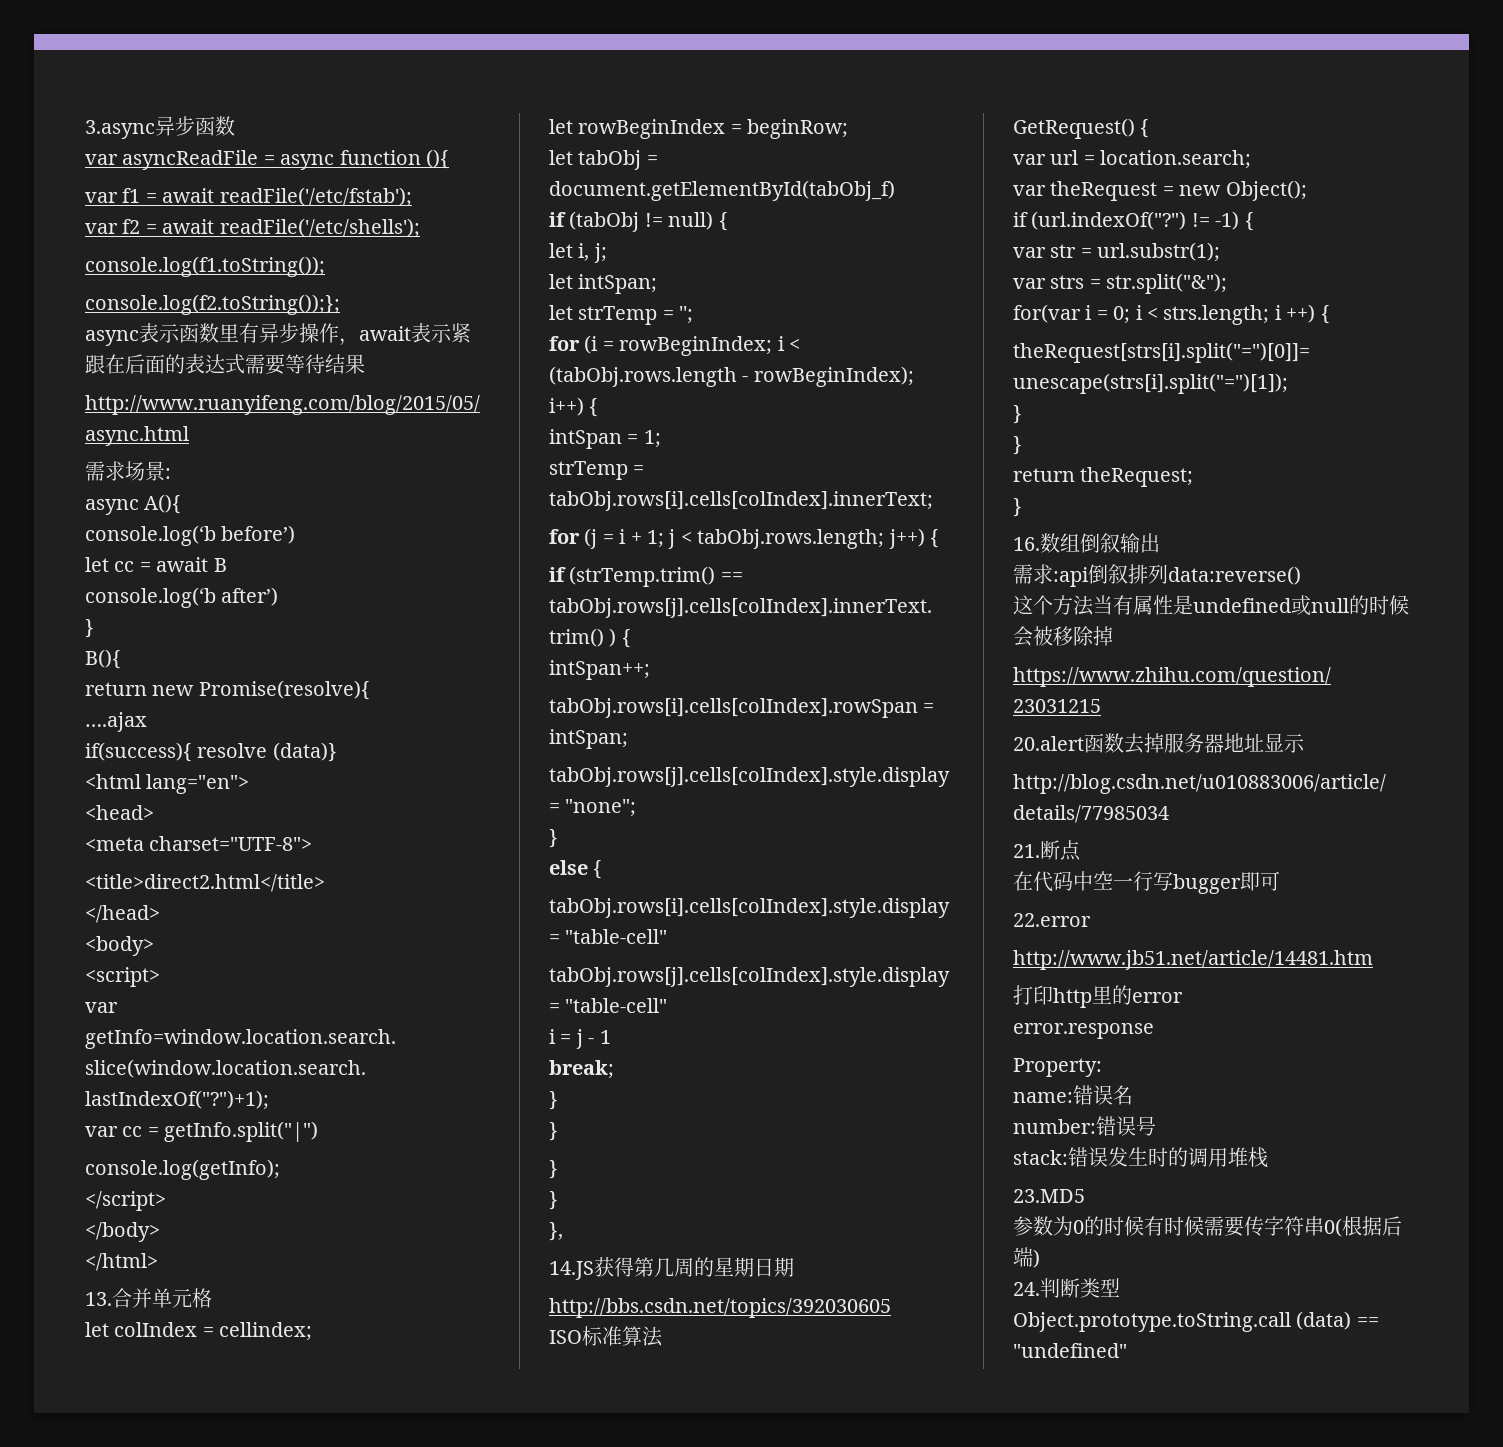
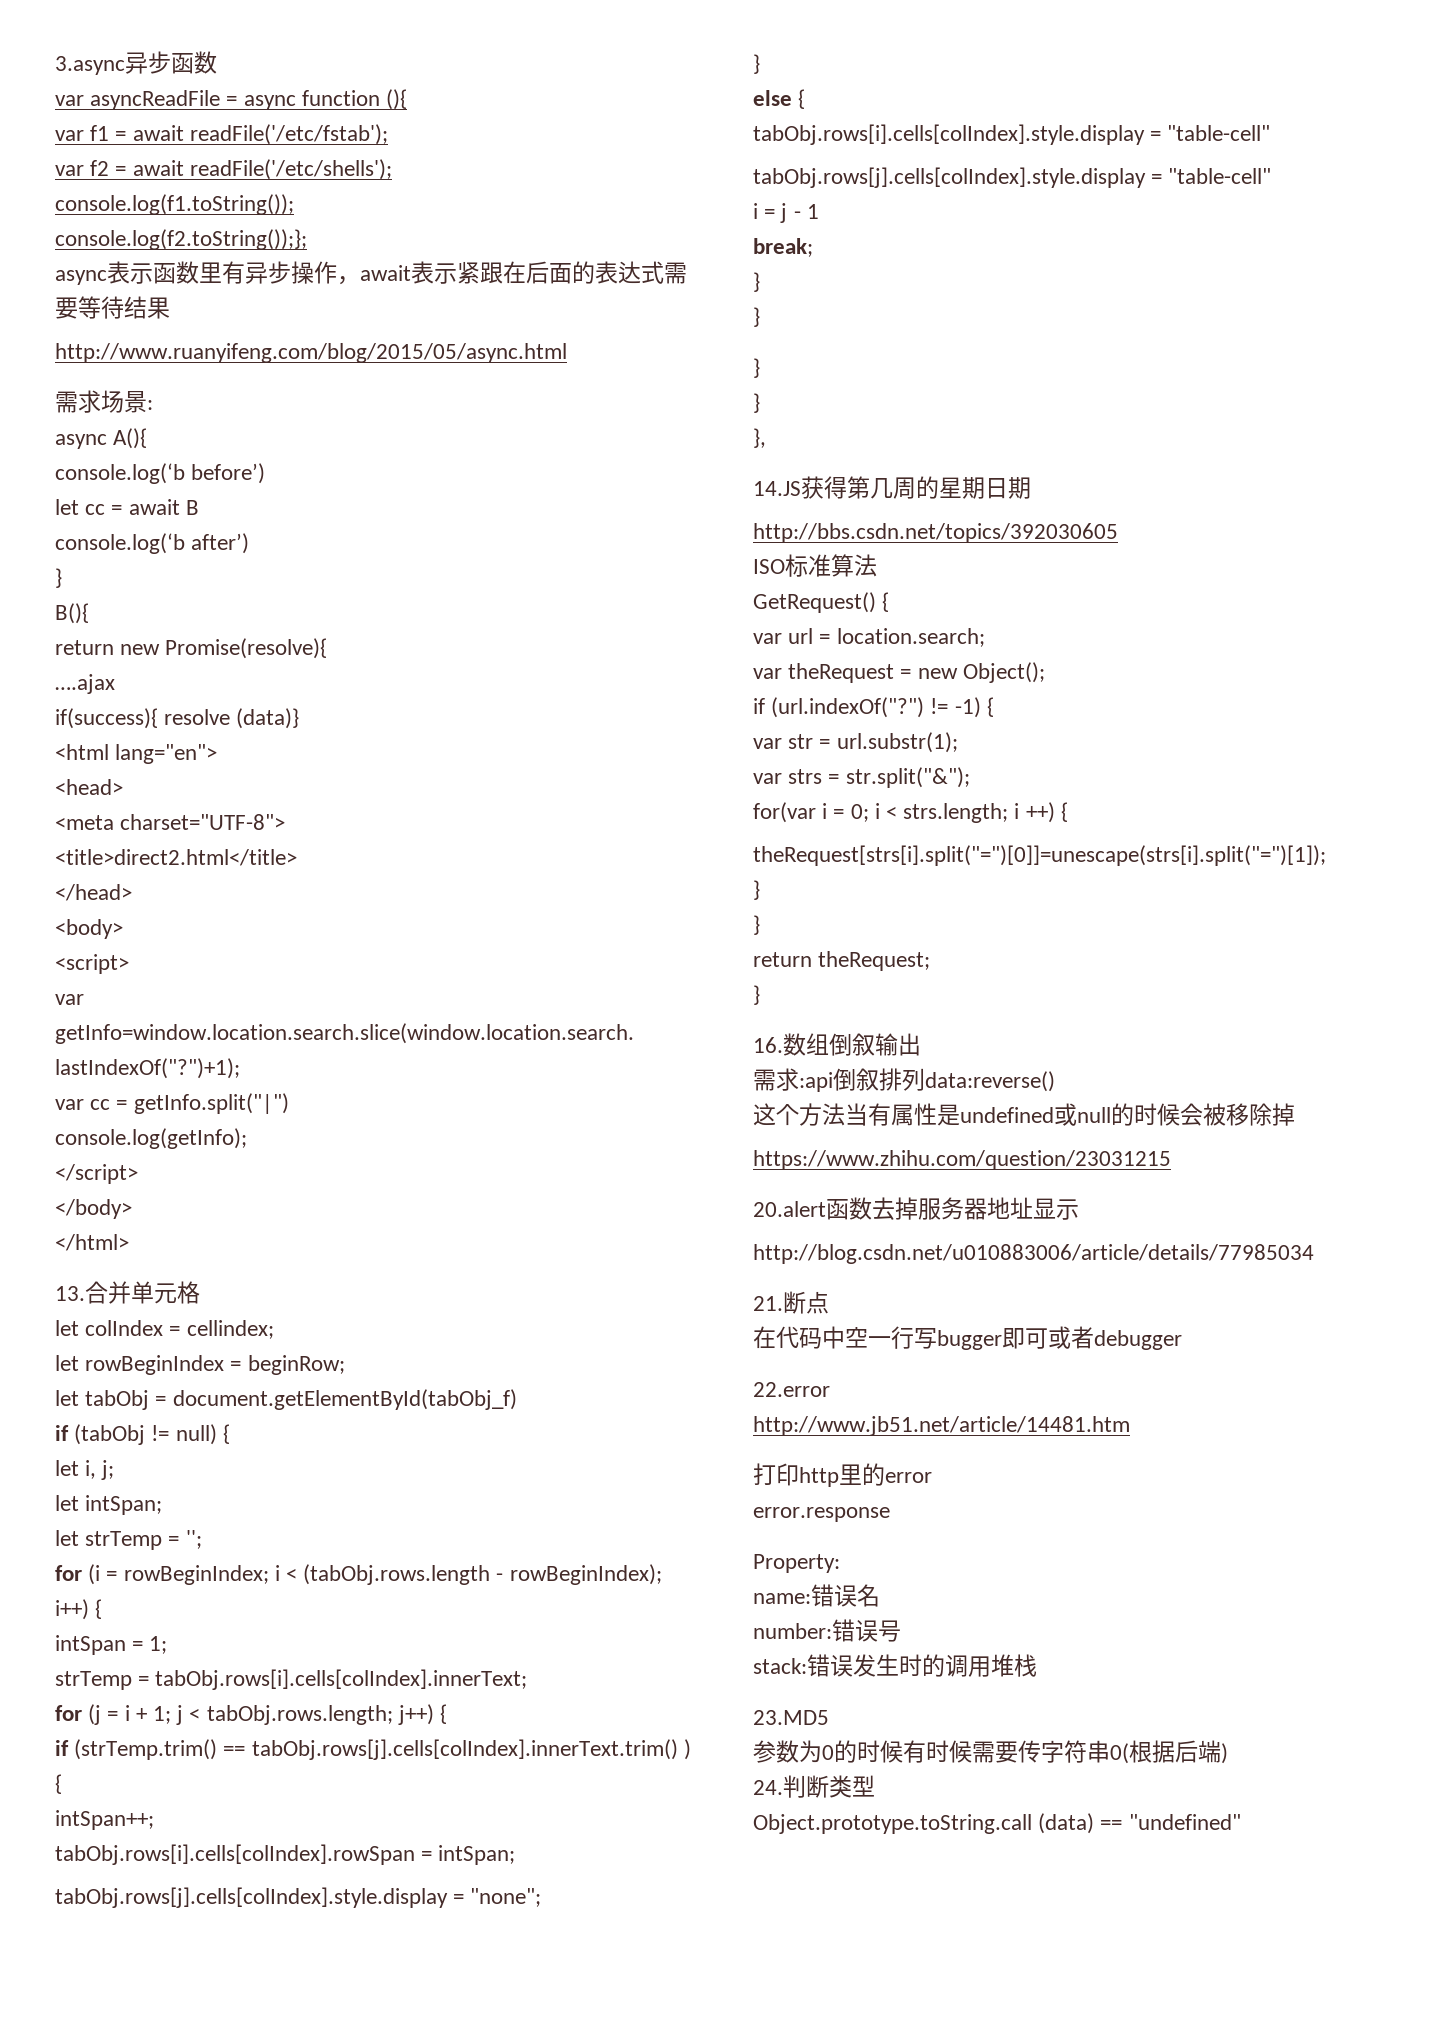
(1280, 881) none -> [1048,1326,1182,1350] 或者debugger

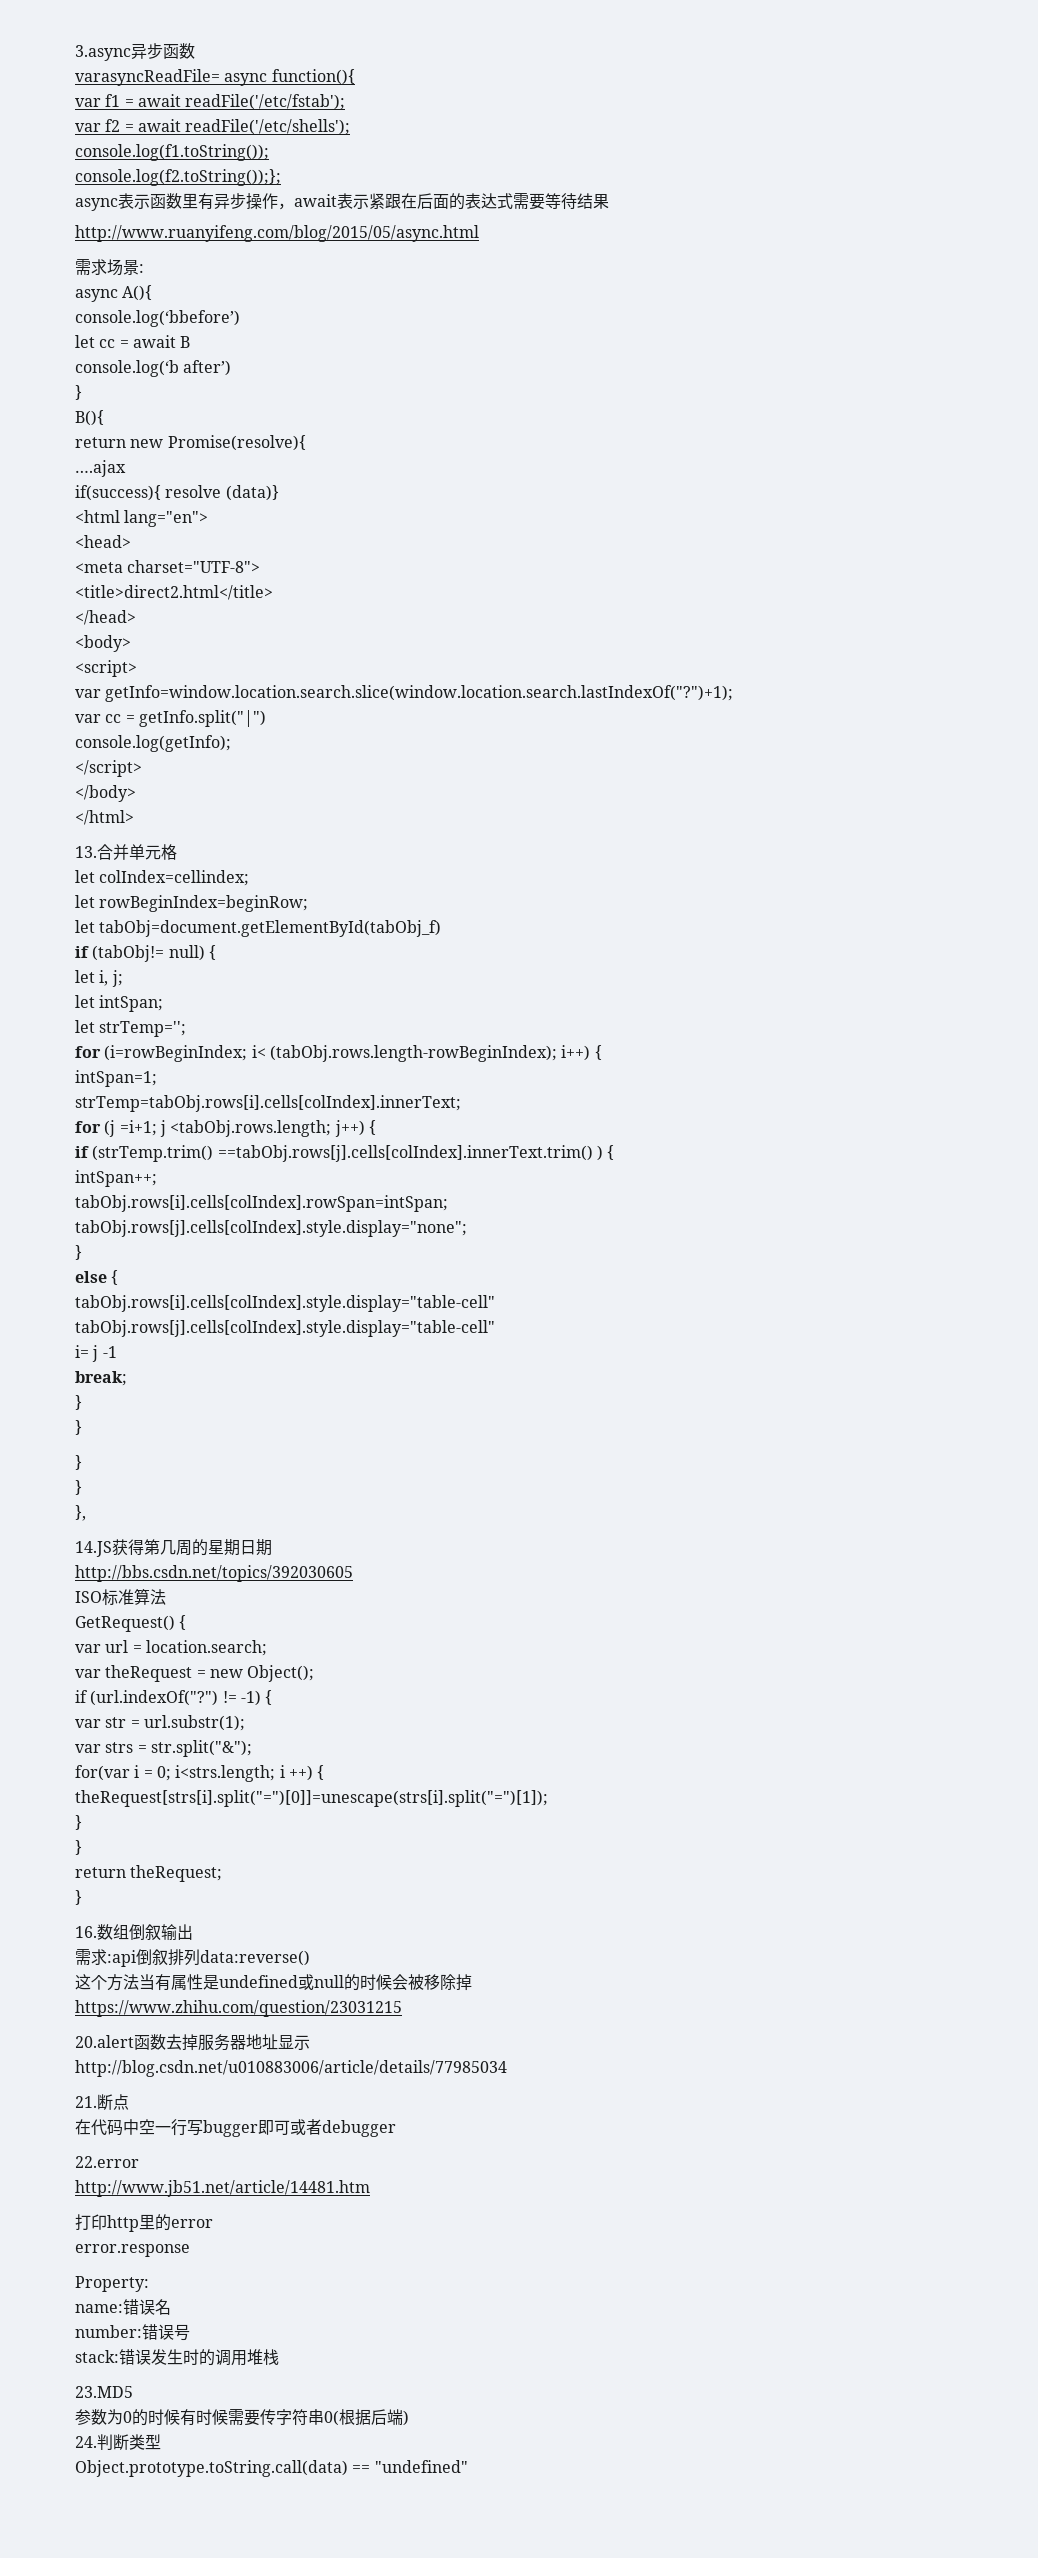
[55,89,408,110] var asyncReadFile = async function (){ -> [75,69,355,86] varasyncReadFile= async function(){
[55,463,266,484] console.log(‘b before’) -> [75,310,240,327] console.log(‘bbefore’)
[85,1320,274,1339] [55,1355,345,1375] [55,1389,517,1410] [55,1424,170,1445] colIndex = cellindex; // let rowBeginIndex = beginRow; // let tabObj = document.getElementById(tabObj_f) // if (tabObj != -> [99,870,250,886] [75,895,309,912] [75,920,442,937] [75,945,165,962] colIndex=cellindex; // let rowBeginIndex=beginRow; // let tabObj=document.getElementById(tabObj_f) // if (tabObj!=
[85,1530,202,1550] [55,1564,662,1585] [55,1599,103,1620] [55,1635,168,1655] [55,1669,528,1690] [55,1704,393,1725] strTemp = ''; // for (i = rowBeginIndex; i < (tabObj.rows.length - rowBeginIndex); i++) { // intSpan = 1; // strTemp = tabObj.rows[i].cells[colIndex].innerText; // for (j = i + 1; j < tabObj.rows.length; -> [99,1021,187,1037] [75,1045,602,1062] [75,1070,157,1087] [75,1095,461,1112] [75,1120,332,1137] strTemp=''; // for (i=rowBeginIndex; i< (tabObj.rows.length-rowBeginIndex); i++) { // intSpan=1; // strTemp=tabObj.rows[i].cells[colIndex].innerText; // for (j =i+1; j <tabObj.rows.length;
[223,1739,678,1760] == tabObj.rows[j].cells[colIndex].innerText.trim() -> [217,1145,593,1162] ==tabObj.rows[j].cells[colIndex].innerText.trim()
[55,1844,516,1865] [55,1887,542,1908] [753,54,760,74] [753,89,806,109] [753,124,1271,145] [753,167,1272,188] [753,203,819,223] tabObj.rows[i].cells[colIndex].rowSpan = intSpan; // tabObj.rows[j].cells[colIndex].style.display = "none"; // } // else { // tabObj.rows[i].cells[colIndex].style.display = "table-cell" // tabObj.rows[j].cells[colIndex].style.display = "table-cell" // i = j - 1 -> [75,1195,448,1212] [75,1220,467,1237] [75,1245,82,1260] [75,1270,119,1285] [75,1295,495,1312] [75,1320,495,1337] [75,1345,117,1362] tabObj.rows[i].cells[colIndex].rowSpan=intSpan; // tabObj.rows[j].cells[colIndex].style.display="none"; // } // else { // tabObj.rows[i].cells[colIndex].style.display="table-cell" // tabObj.rows[j].cells[colIndex].style.display="table-cell" // i= j -1
[874,803,1009,823] i < strs.length; -> [175,1765,276,1782] i<strs.length;
[753,1813,1095,1834] Object.prototype.toString.call (data) -> [75,2460,348,2477] Object.prototype.toString.call(data)

